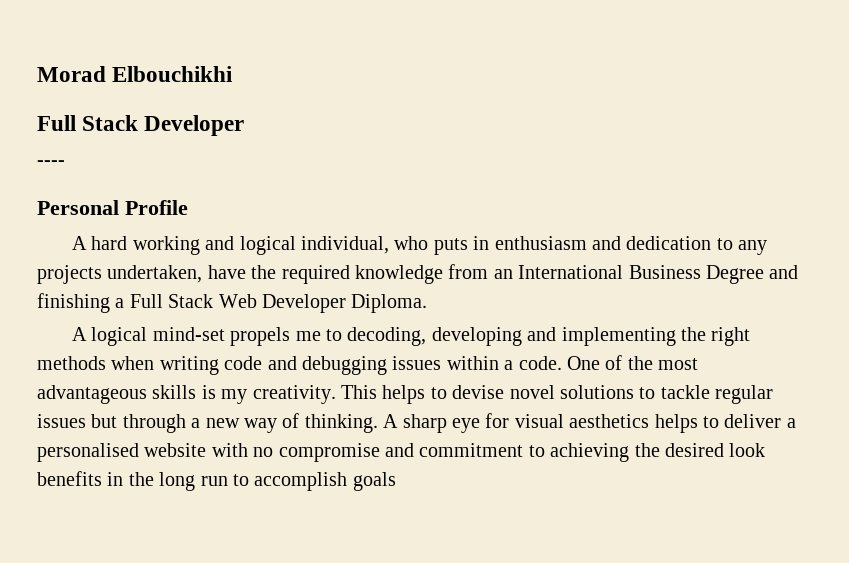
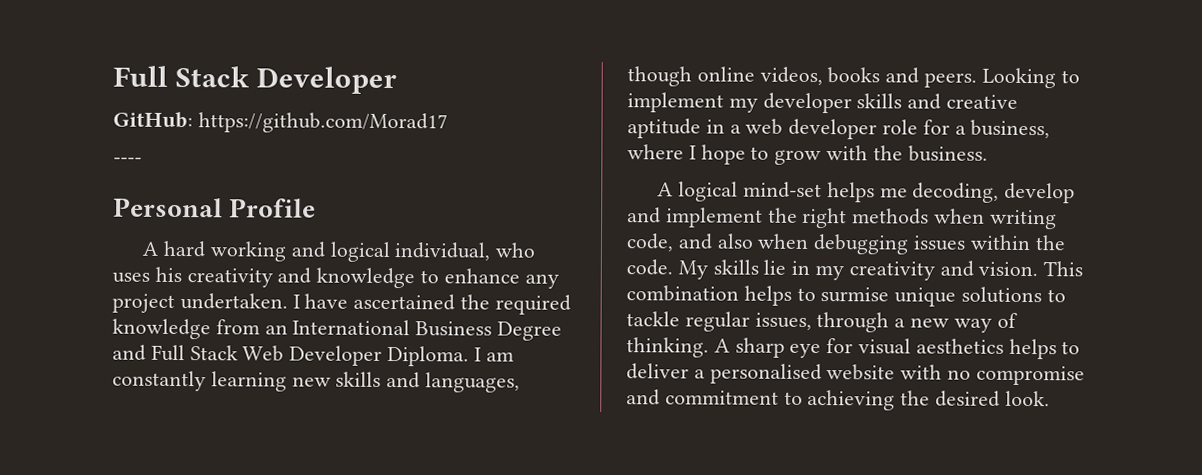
[37,66,234,82] Morad Elbouchikhi // -> (113, 76) none
(245, 125) none -> [113,111,448,134] // GitHub: https://github.com/Morad17
[433,236,768,255] [37,265,246,284] puts in enthusiasm and dedication to any projects undertaken, have -> [112,266,559,289] [112,293,456,313] uses his creativity and knowledge to enhance any project undertaken. I have ascertained
[37,293,125,313] finishing a -> (146, 352) none
[71,327,676,346] // A logical mind-set propels me to decoding, developing and implementing -> [473,347,514,362] [112,370,521,393] [627,66,1080,89] [627,92,1019,114] [627,118,1051,140] [627,144,988,166] [657,181,1076,204] [627,207,763,228] I am constantly learning new skills and languages, though online videos, books and peers. Looking to implement my developer skills and creative aptitude in a web developer role for a business, where I hope to grow with the business. // A logical mind-set helps me decoding, develop and implement
[224,355,699,375] [37,385,555,404] code and debugging issues within a code. One of the most advantageous skills is my creativity. This helps to devise novel -> [626,233,1066,255] [626,259,1084,281] [626,285,957,307] code, and also when debugging issues within the code. My skills lie in my creativity and vision. This combination helps to surmise unique
[37,414,118,428] issues but -> [754,312,812,330] issues,
[729,443,766,457] [37,471,396,491] look benefits in the long run to accomplish goals -> [1004,390,1050,407] look.

